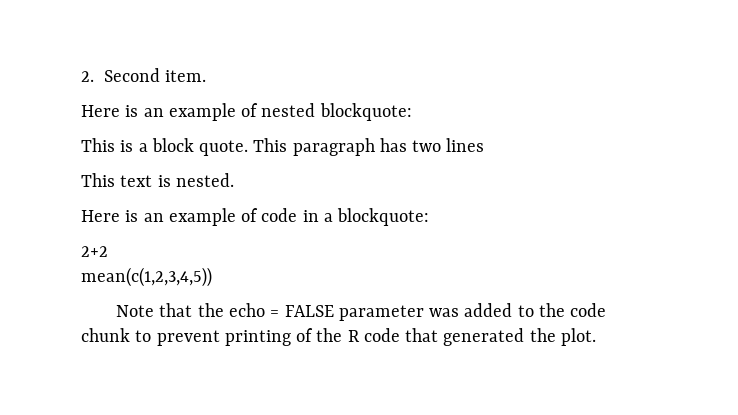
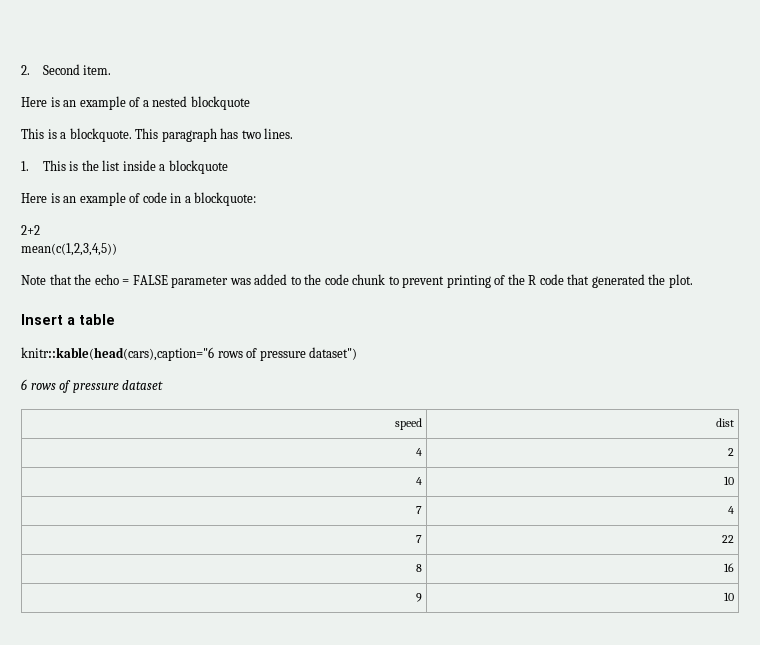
[261,103,412,121] nested blockquote: -> [142,96,250,110] a nested blockquote
[151,138,249,156] block quote. -> [69,128,132,142] blockquote.
[446,138,485,152] [81,173,234,187] lines // This text is nested. -> [264,128,294,139] [21,160,228,174] lines. // 1. This is the list inside a blockquote
(596, 337) none -> [21,314,115,325] [21,347,358,361] [21,379,164,393] [394,418,422,430] [715,418,734,427] [415,448,422,456] [727,448,734,456] [415,477,422,485] [723,476,734,485] [415,506,422,514] [727,506,734,514] [415,535,422,543] [721,535,734,543] [415,564,422,572] [723,563,734,572] [415,593,422,602] [723,592,734,601] // Insert a table // knitr::kable(head(cars),caption="6 rows of pressure dataset") // 6 rows of pressure dataset // speed | dist // 4 | 2 // 4 | 10 // 7 | 4 // 7 | 22 // 8 | 16 // 9 | 10

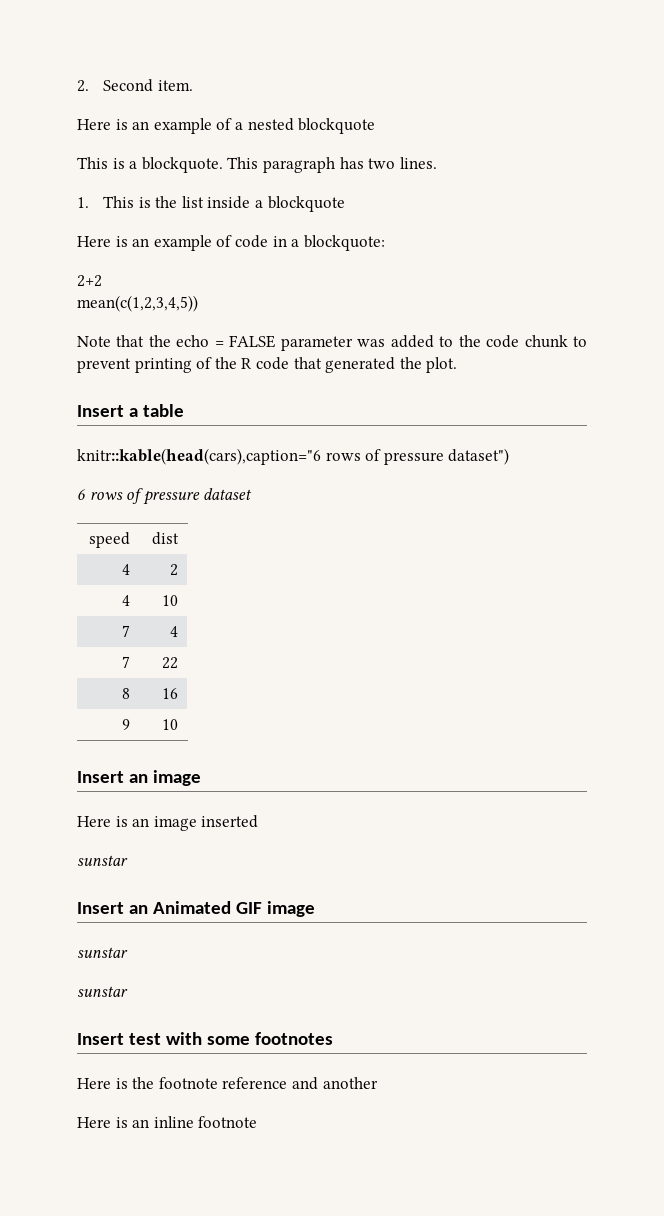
(734, 596) none -> [77,770,201,786] [77,815,259,831] [77,855,128,866] [77,901,315,917] [77,947,128,958] [77,986,128,997] [77,1032,333,1045] [77,1077,378,1090] [77,1116,258,1128] // Insert an image // Here is an image inserted // sunstar // Insert an Animated GIF image // sunstar // sunstar // Insert test with some footnotes // Here is the footnote reference and another // Here is an inline footnote

